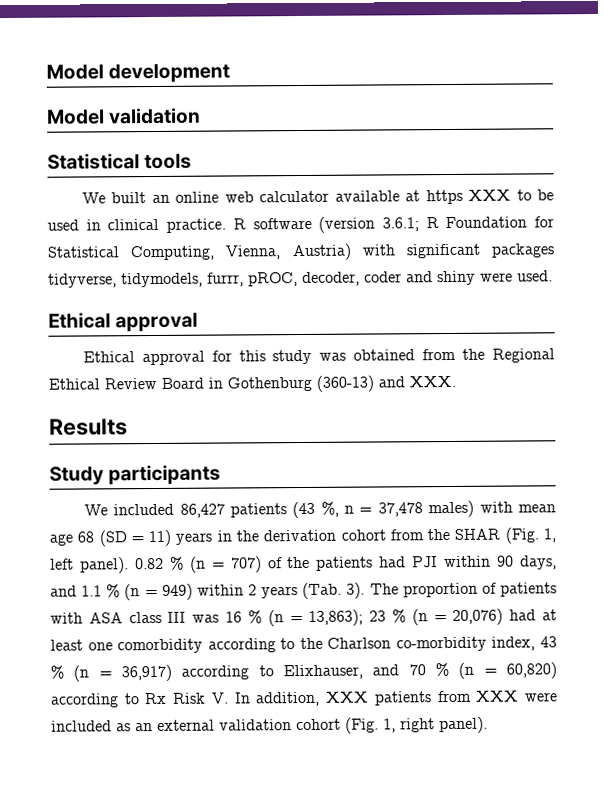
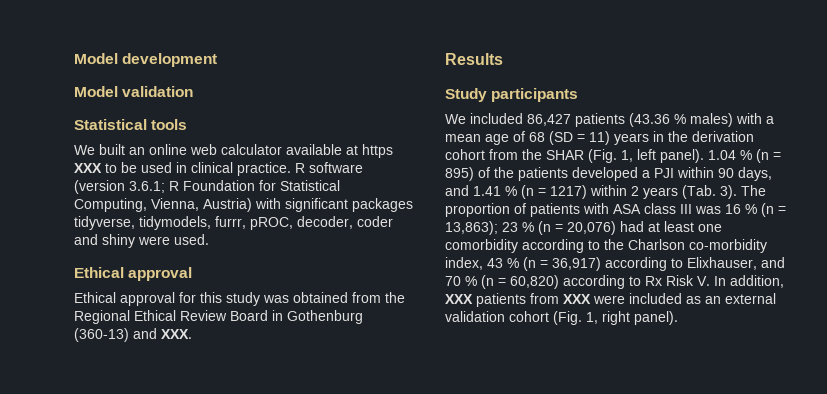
[292,501,423,519] (43 %, n = 37,478 -> [629,113,686,127] (43.36 %
(513, 507) none -> [766,116,774,124] a
(73, 539) none -> [513,131,525,142] of
[134,556,262,573] 0.82 % (n = 707) -> [708,149,781,163] [445,167,474,181] 1.04 % (n = 895)
[379,556,407,568] had -> [572,167,650,181] developed a
[81,583,193,601] 1.1 % (n = 949) -> [473,185,587,199] 1.41 % (n = 1217)

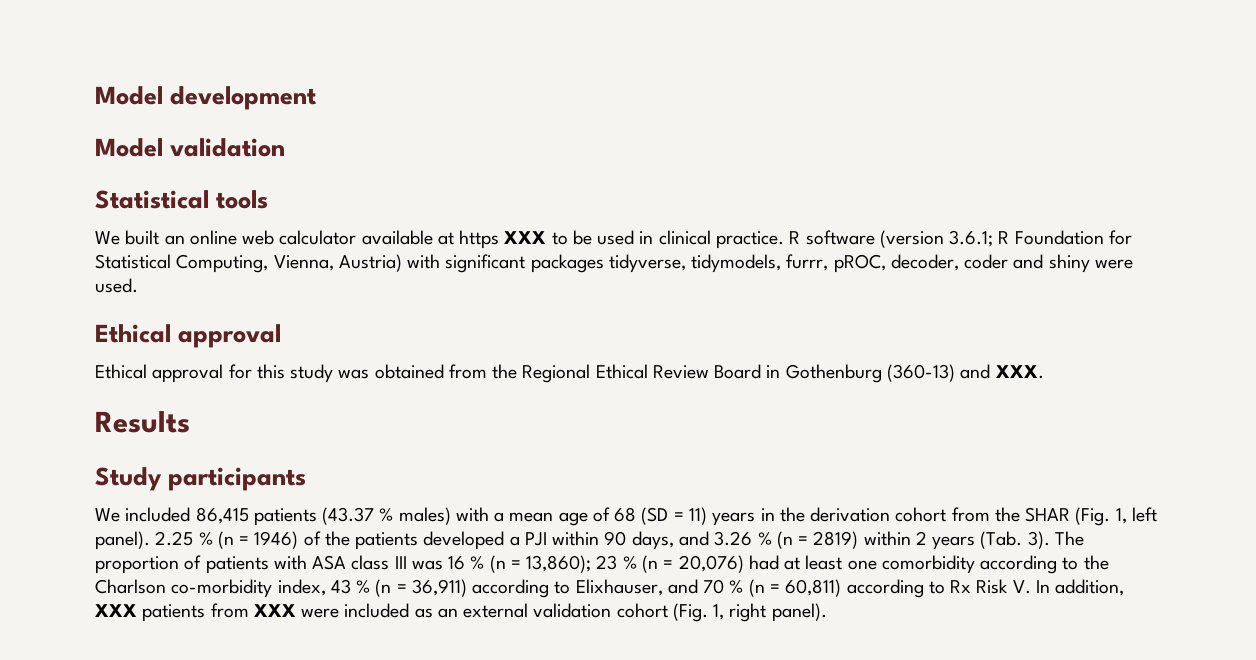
[527,113,670,127] 86,427 patients (43.36 -> [195,507,375,526] 86,415 patients (43.37
[708,149,781,163] [445,167,474,181] 1.04 % (n = 895) -> [155,531,299,549] 2.25 % (n = 1946)
[473,185,587,199] 1.41 % (n = 1217) -> [714,531,859,549] 3.26 % (n = 2819)
[445,221,498,235] 13,863); -> [526,555,592,573] 13,860);
[552,257,601,271] 36,917) -> [411,579,467,597] 36,911)
[510,275,559,289] 60,820) -> [785,579,842,597] 60,811)

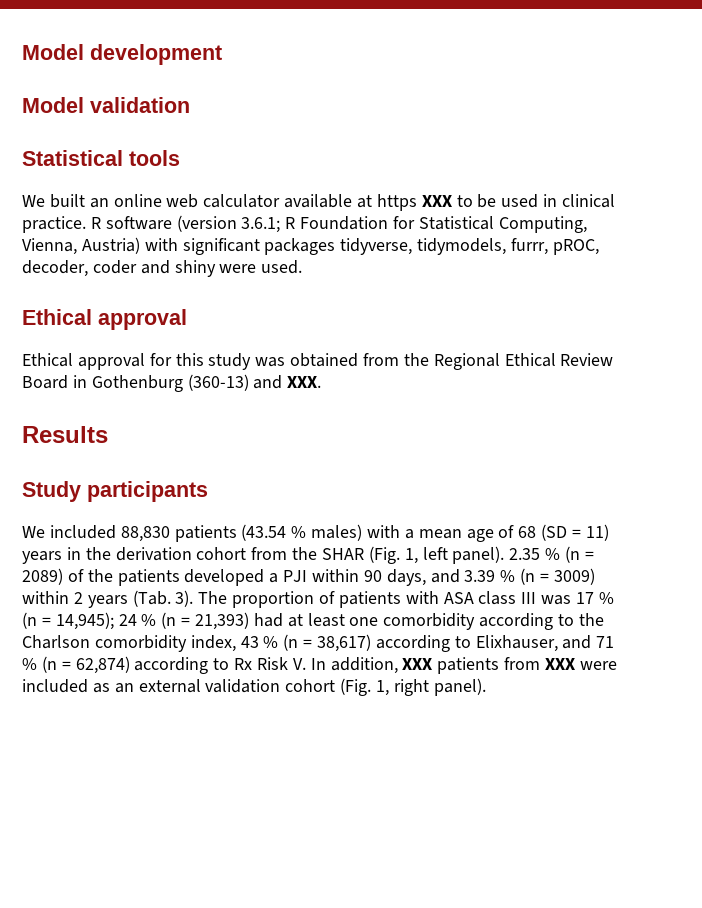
[195,507,375,526] 86,415 patients (43.37 -> [120,524,287,542] 88,830 patients (43.54
[155,531,299,549] 2.25 % (n = 1946) -> [509,546,594,563] [22,568,63,585] 2.35 % (n = 2089)
[714,531,859,549] 3.26 % (n = 2819) -> [464,568,595,585] 3.39 % (n = 3009)
[448,555,744,573] 16 % (n = 13,860); 23 % (n = 20,076) -> [576,592,614,604] [22,612,250,630] 17 % (n = 14,945); 24 % (n = 21,393)
[171,579,273,598] co-morbidity -> [94,635,187,652] comorbidity
[411,579,467,597] 36,911) -> [317,634,372,652] 38,617)
[703,579,842,597] 70 % (n = 60,811) -> [596,636,615,648] [22,656,130,674] 71 % (n = 62,874)

